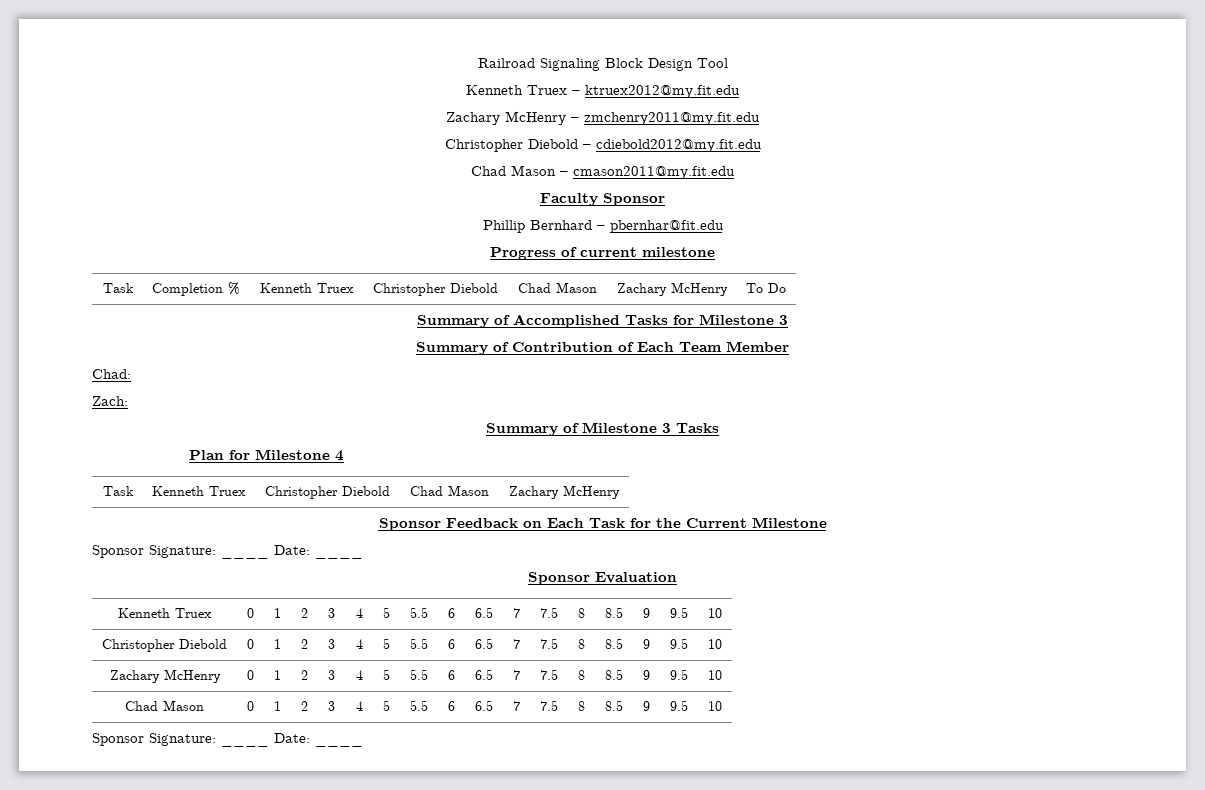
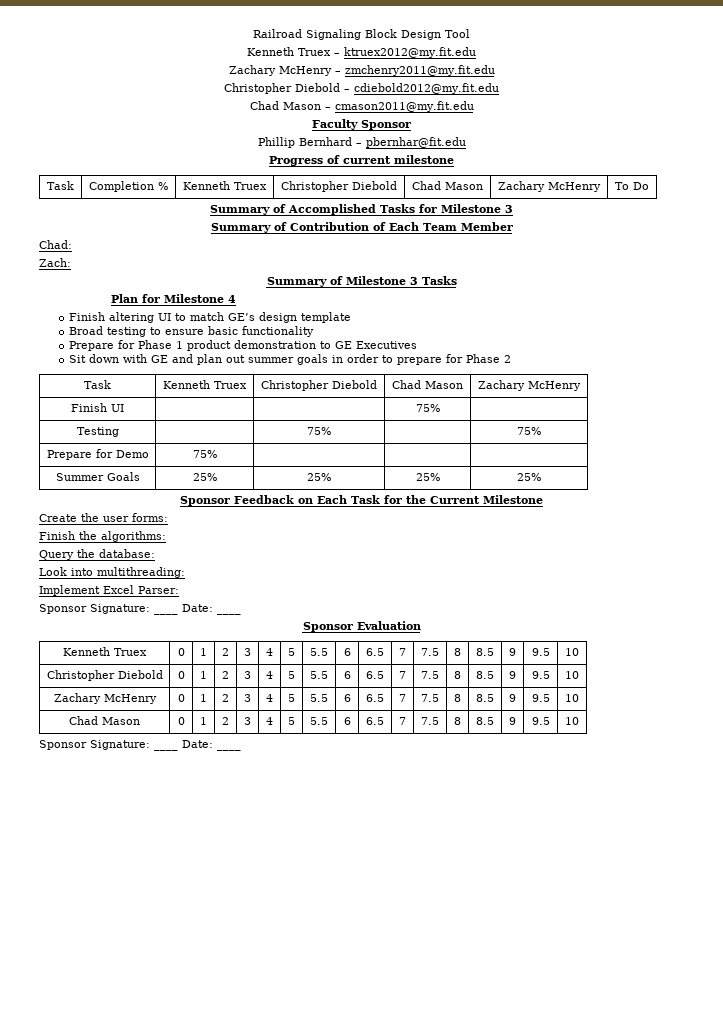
(345, 455) none -> [69,312,352,323] [69,326,315,337] [69,340,418,351] [69,354,512,365] // Finish altering UI to match GE’s design template // Broad testing to ensure basic functionality // Prepare for Phase 1 product demonstration to GE Executives // Sit down with GE and plan out summer goals in order to prepare for Phase 2
(620, 492) none -> [71,403,124,412] [415,404,440,412] [76,427,119,437] [306,427,331,435] [517,427,541,435] [46,449,149,460] [192,450,217,458] [55,472,140,481] [192,473,217,481] [306,473,331,481] [415,473,440,481] [517,473,541,481] // Finish UI | | | 75% | // Testing | | 75% | | 75% // Prepare for Demo | 75% | | | // Summer Goals | 25% | 25% | 25% | 25%
(827, 522) none -> [39,513,168,522] [39,531,166,542] [39,549,155,560] [39,567,185,578] [39,585,179,596] // Create the user forms: // Finish the algorithms: // Query the database: // Look into multithreading: // Implement Excel Parser:

